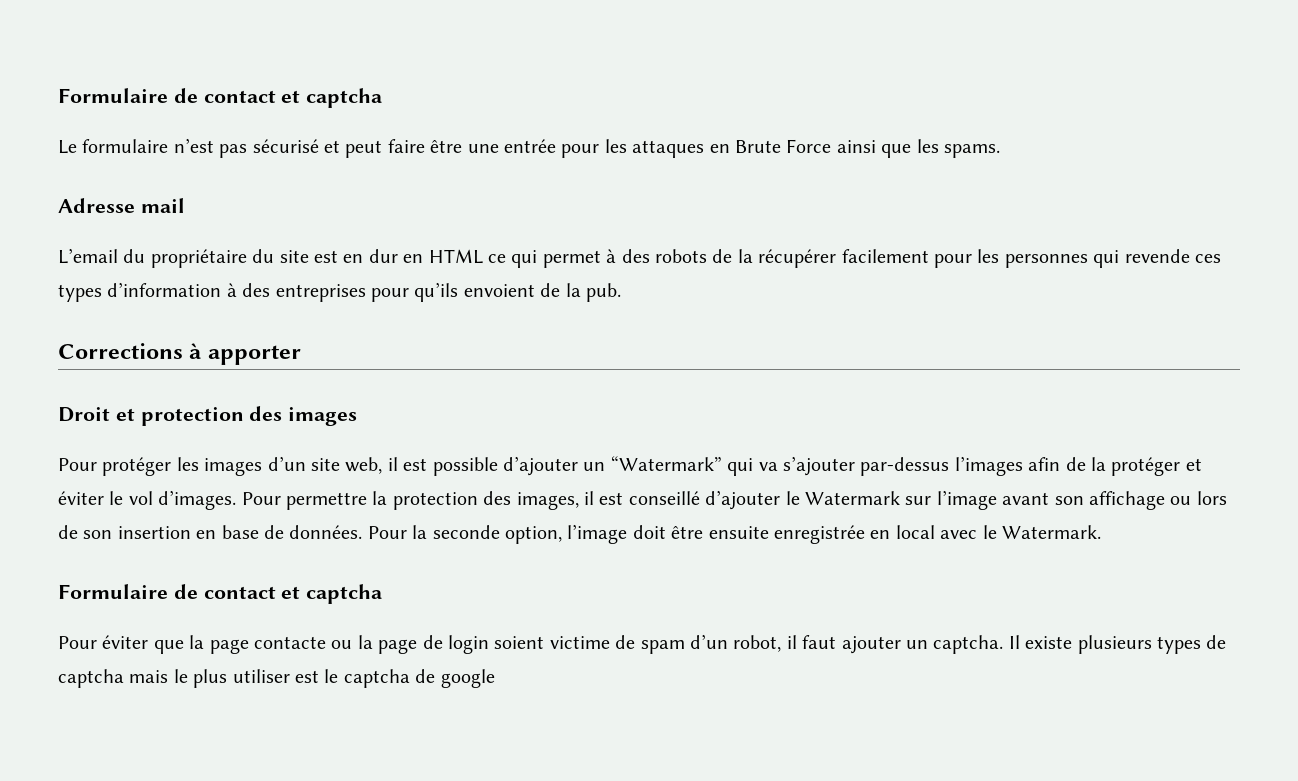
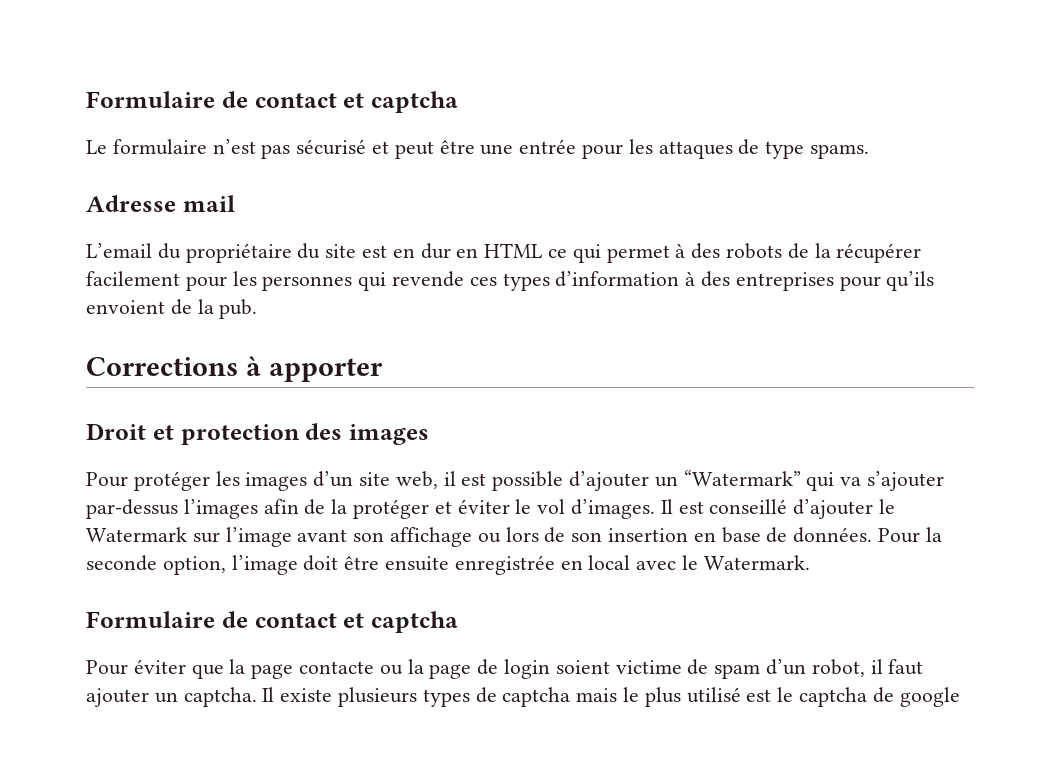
[387,139,425,153] faire -> (434, 150) none
[709,139,939,158] en Brute Force ainsi que les -> [738,139,805,159] de type
[241,491,594,510] Pour permettre la protection des images, il -> [660,499,673,514] Il
[232,669,290,683] utiliser -> [686,687,741,703] utilisé

